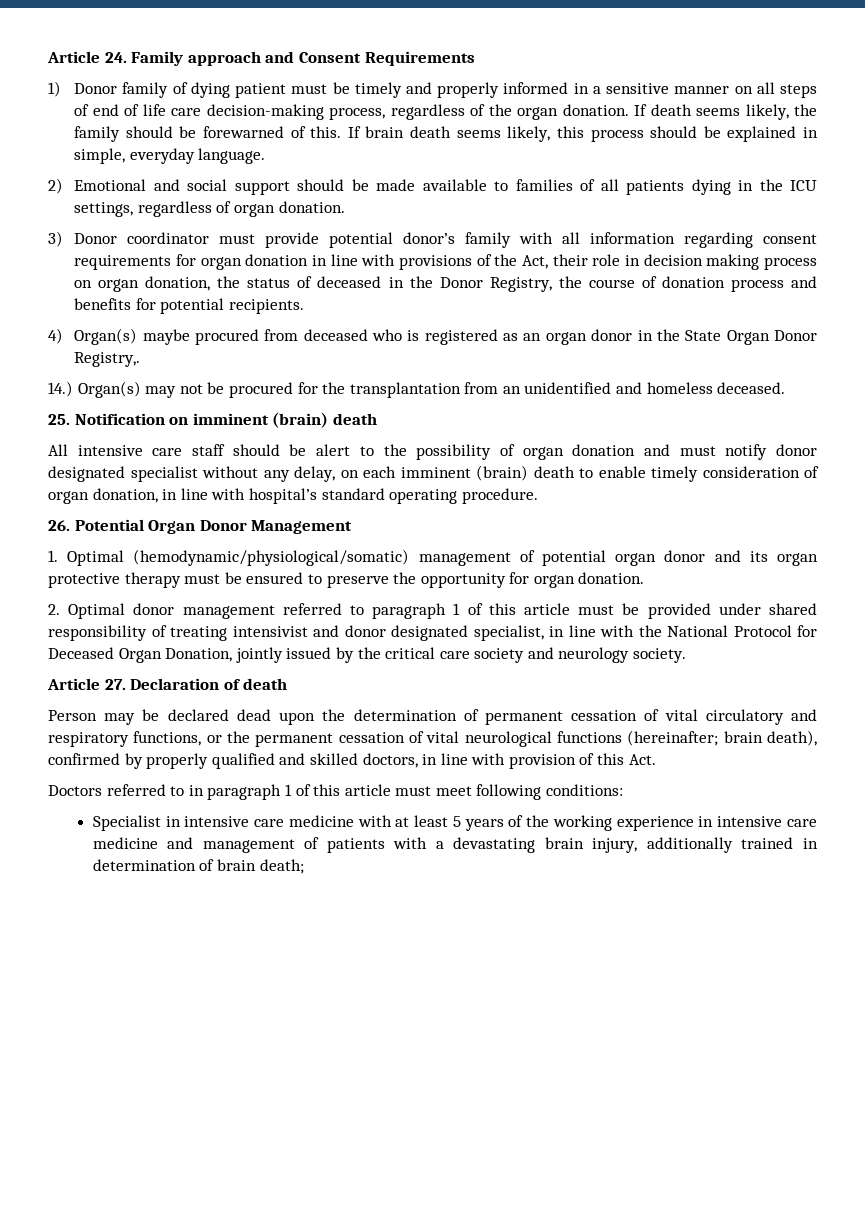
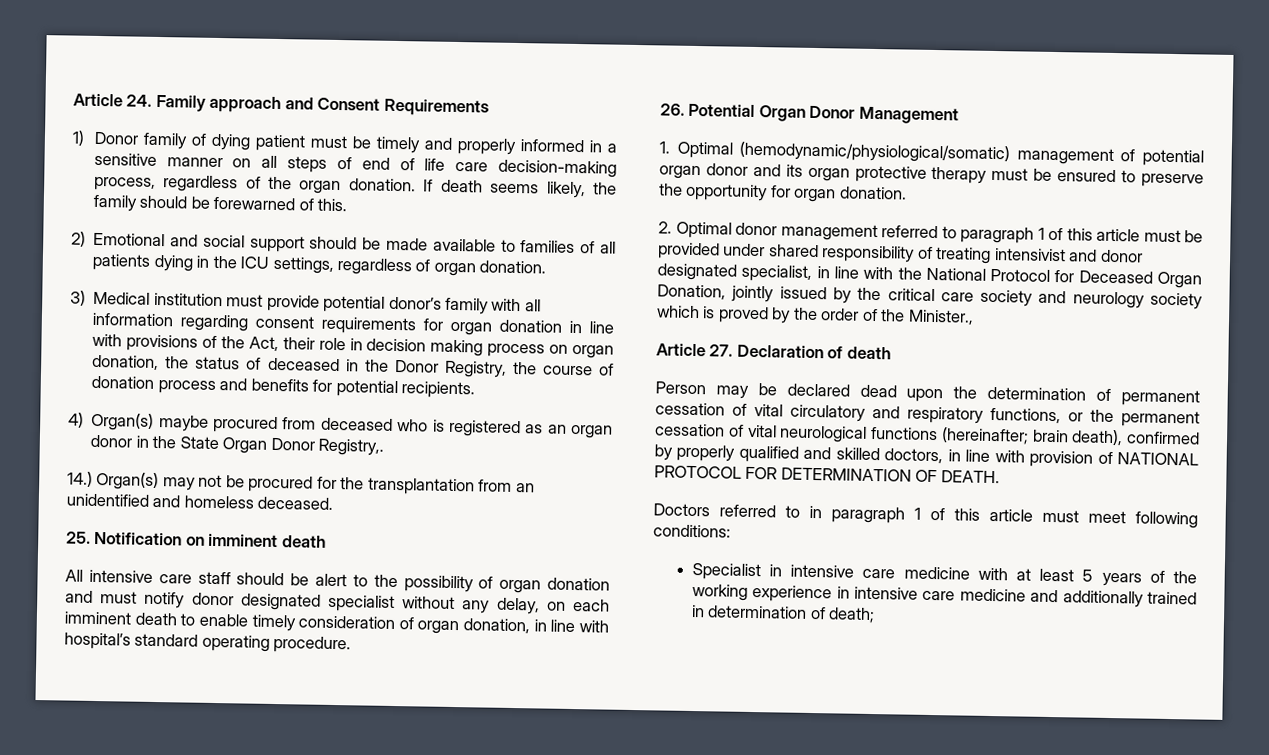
[347,126,819,142] [74,148,266,164] If brain death seems likely, this process should be explained in simple, everyday language. -> (347, 205) none
[74,232,210,244] Donor coordinator -> [93,291,223,307] Medical institution
[272,412,329,428] (brain) -> (279, 540) none
[476,465,528,481] (brain) -> (131, 618) none
[633,648,687,663] society. -> [1150,292,1203,310] [657,305,974,325] society which is proved by the order of the Minister.,
[597,753,656,765] this Act. -> [1117,452,1199,466] [654,465,1000,484] NATIONAL PROTOCOL FOR DETERMINATION OF DEATH.
[202,837,638,853] management of patients with a devastating brain injury, -> (1059, 596) none
[217,859,257,871] brain -> (826, 613) none

